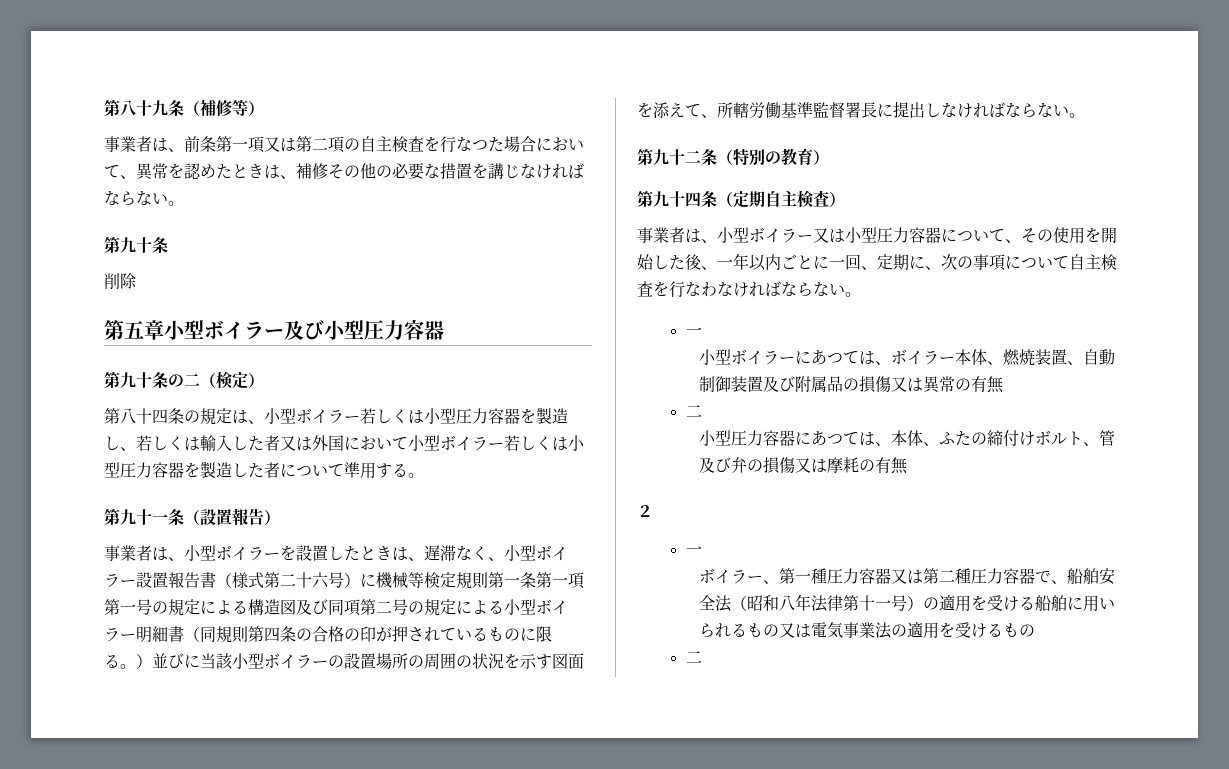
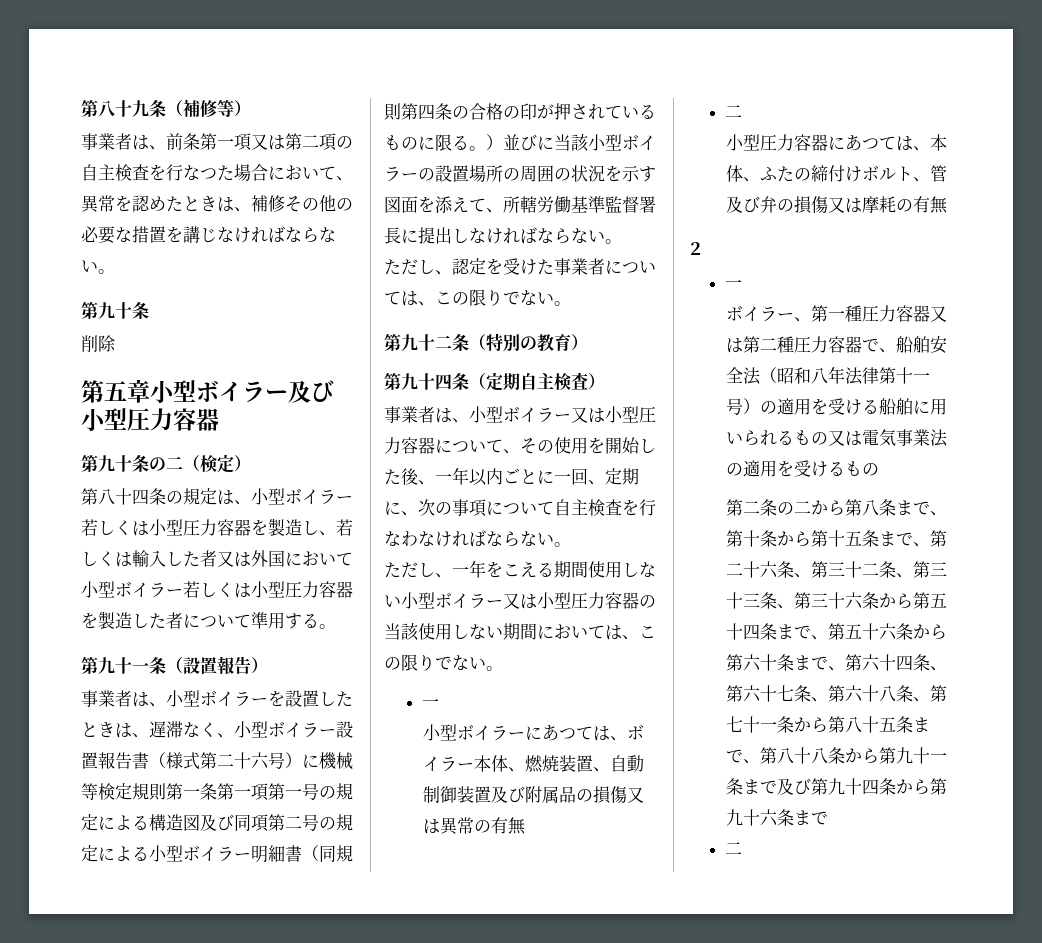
(1085, 115) none -> [384,258,656,275] [384,289,571,306] // ただし、認定を受けた事業者については、この限りでない。
(861, 294) none -> [384,560,656,578] [384,592,656,609] [384,623,656,641] [384,654,503,671] // ただし、一年をこえる期間使用しない小型ボイラー又は小型圧力容器の当該使用しない期間においては、この限りでない。
(1035, 630) none -> [725,499,947,516] [725,530,947,547] [725,561,947,578] [725,592,947,609] [725,623,947,640] [725,654,947,671] [725,685,947,702] [725,716,930,733] [725,747,947,764] [725,778,947,795] [725,809,828,826] // 第二条の二から第八条まで、第十条から第十五条まで、第二十六条、第三十二条、第三十三条、第三十六条から第五十四条まで、第五十六条から第六十条まで、第六十四条、第六十七条、第六十八条、第七十一条から第八十五条まで、第八十八条から第九十一条まで及び第九十四条から第九十六条まで

